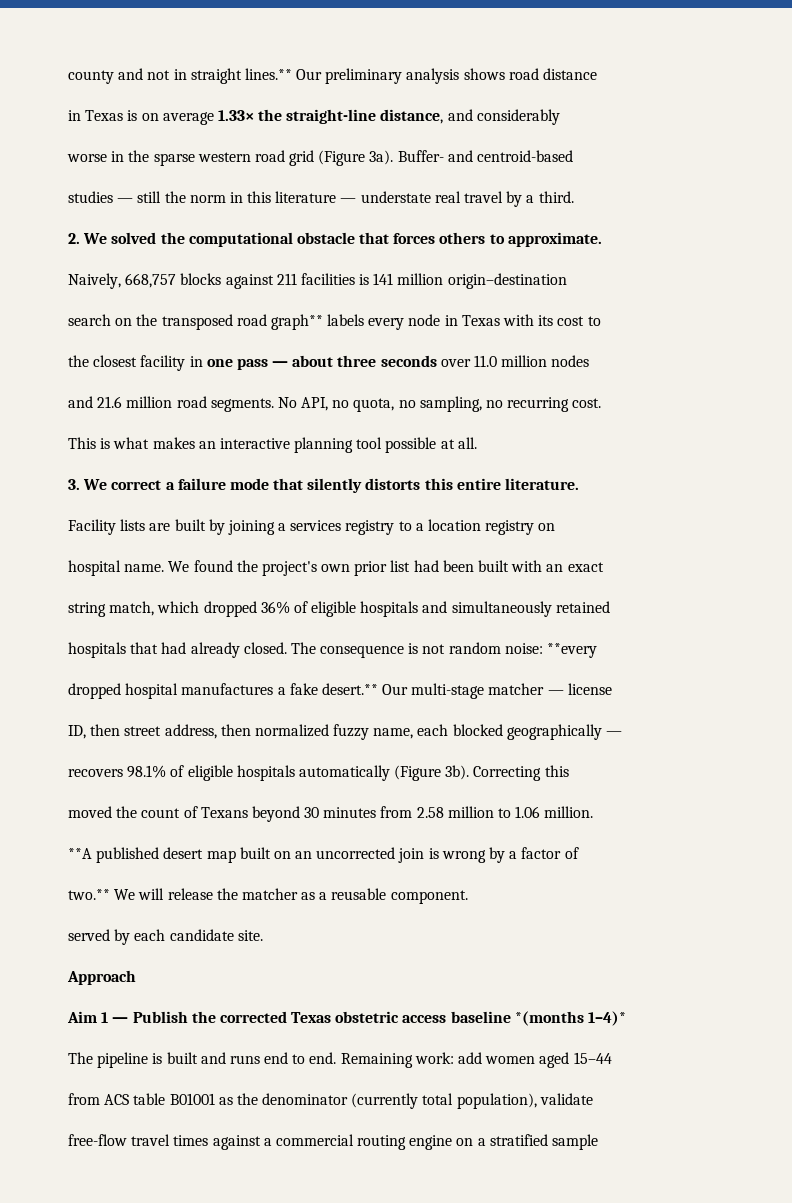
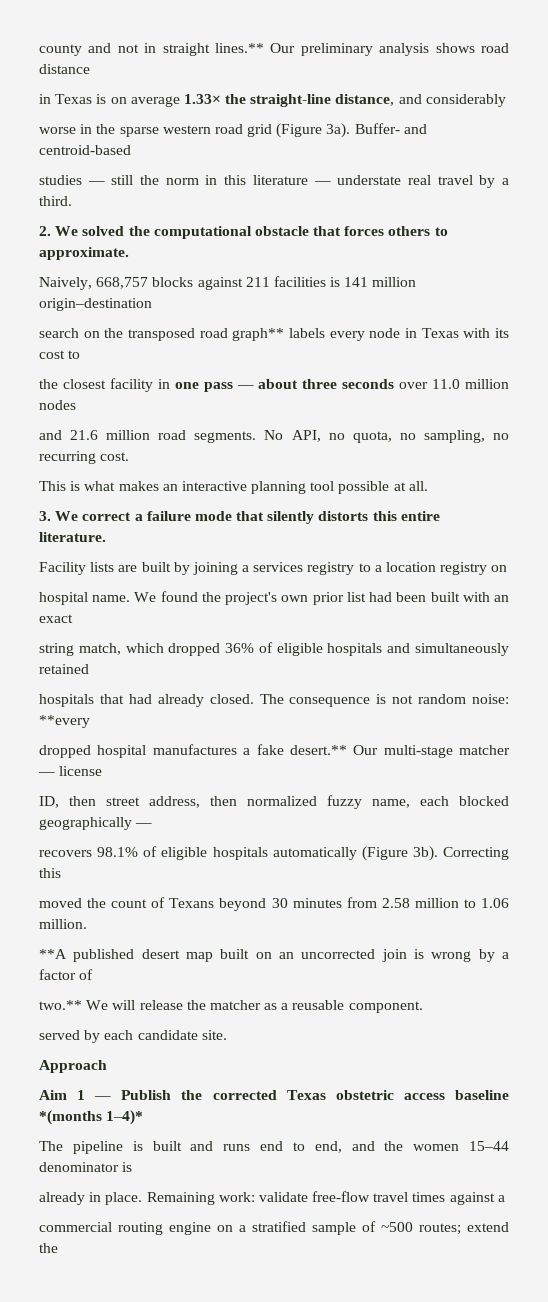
[309,1052,612,1068] [68,1093,537,1109] end. Remaining work: add women aged 15–44 // from ACS table B01001 as the denominator (currently total population), -> [314,1141,509,1153] [39,1162,133,1172] [39,1192,255,1205] end, and the women 15–44 denominator is // already in place. Remaining work:
(593, 1099) // -> (308, 1197) none
(272, 1142) none -> (505, 1198) //
(599, 1142) none -> [362,1221,509,1235] [39,1243,58,1253] of ~500 routes; extend the

